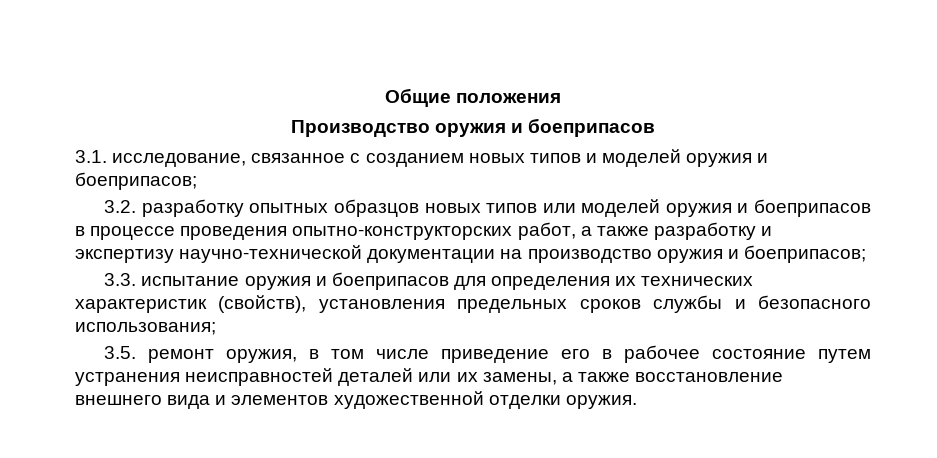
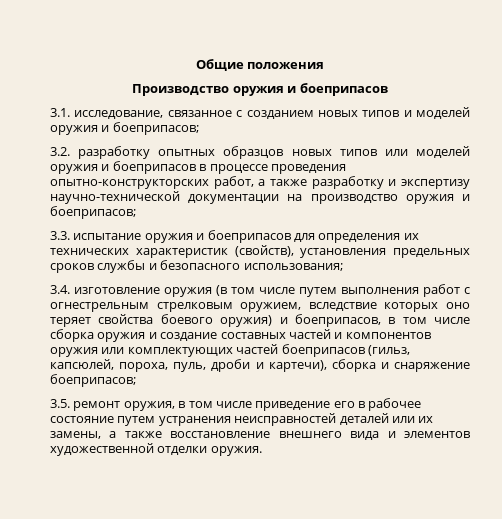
(216, 328) none -> [50,284,470,297] [50,302,471,312] [50,314,470,327] [50,329,431,342] [50,344,410,357] [50,359,470,372] [50,374,136,387] // 3.4. изготовление оружия (в том числе путем выполнения работ с огнестрельным стрелковым оружием, вследствие которых оно теряет свойства боевого оружия) и боеприпасов, в том числе сборка оружия и создание составных частей и компонентов оружия или комплектующих частей боеприпасов (гильз, капсюлей, пороха, пуль, дроби и картечи), сборка и снаряжение боеприпасов;

